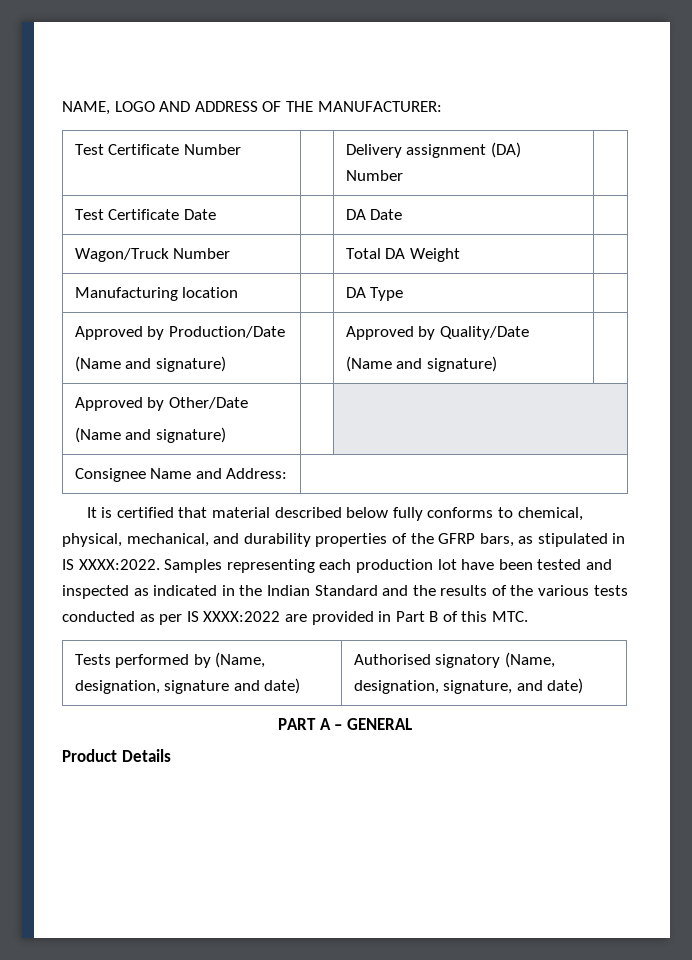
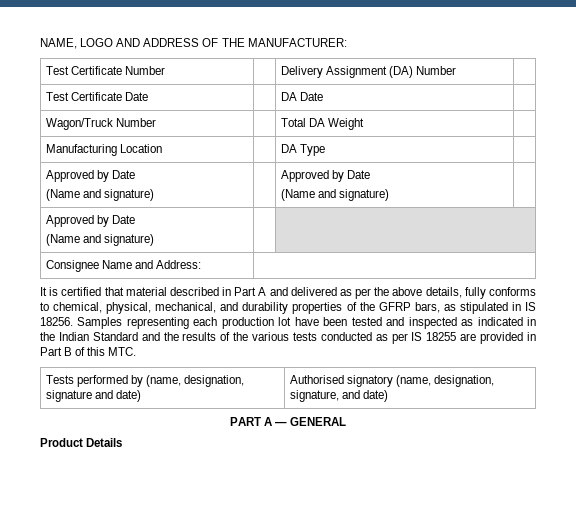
[406,144,487,158] assignment -> [326,66,388,78] Assignment
[182,287,239,298] location -> [120,144,163,153] Location
[168,326,285,338] Production/Date -> [112,170,136,179] Date
[439,326,529,340] Quality/Date -> [347,170,371,179] Date
[168,397,248,409] Other/Date -> [112,215,136,224] Date
[346,507,389,518] below -> [222,287,462,299] in Part A and delivered as per the above details,
[78,559,160,570] XXXX:2022. -> [40,317,73,326] 18256.
[203,611,281,622] XXXX:2022 -> [426,332,457,341] 18255
[215,652,266,668] (Name, -> [146,375,182,387] (name,
[504,652,555,668] (Name, -> [396,375,432,387] (name,
[334,724,343,730] – -> [275,421,288,426] —

